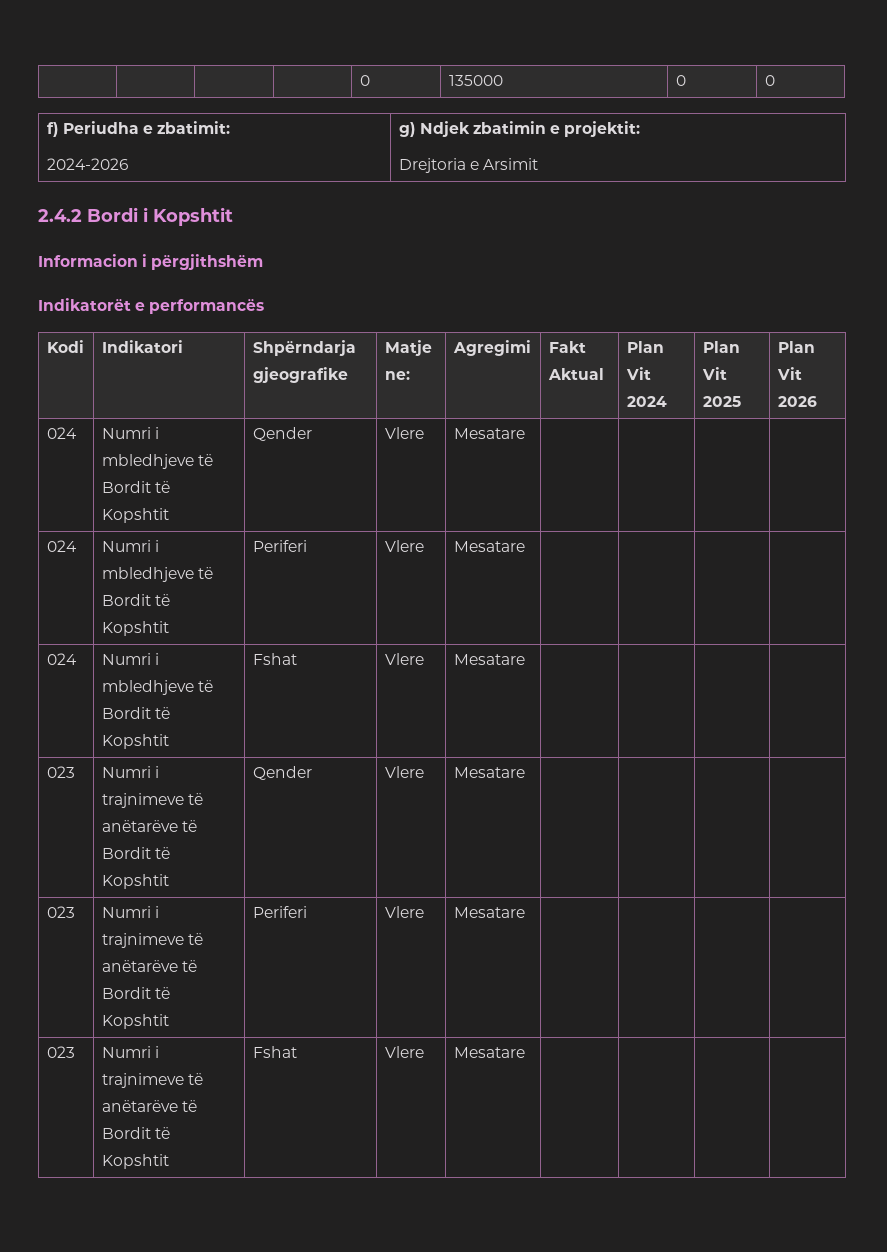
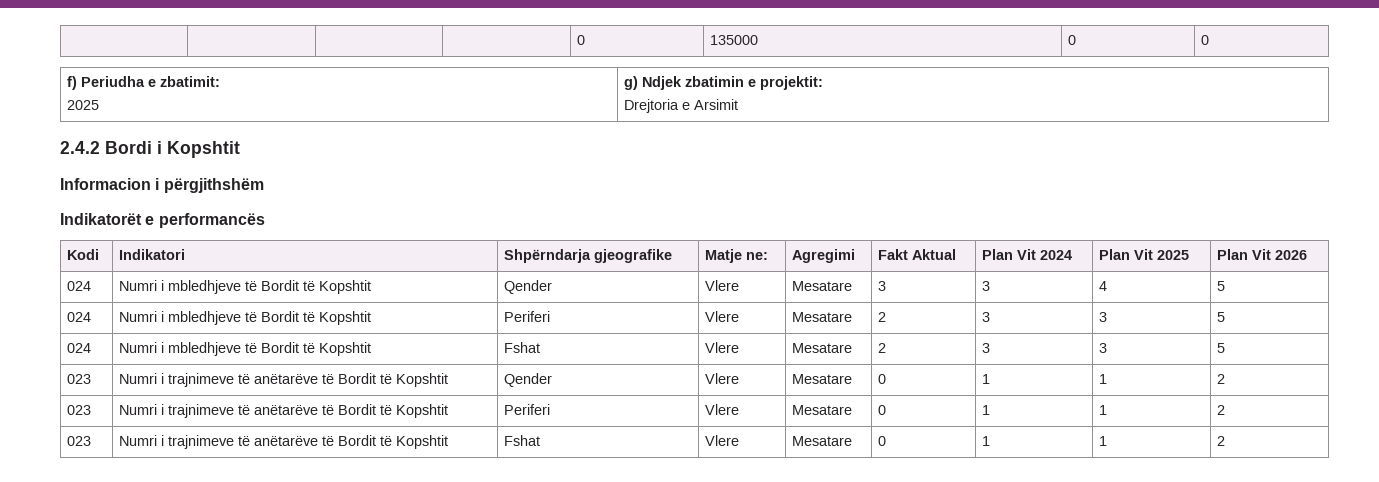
[46,158,128,170] 2024-2026 -> [67,100,100,110] 2025
(525, 433) | | | -> [878,281,887,291] [982,281,991,291] [1099,281,1108,291] [1217,281,1226,291] 3 | 3 | 4 | 5
(525, 546) | | | -> [878,312,887,322] [982,312,991,322] [1099,312,1108,322] [1217,312,1226,322] 2 | 3 | 3 | 5
(525, 659) | | | -> [878,343,887,353] [982,343,991,353] [1099,343,1108,353] [1217,343,1226,353] 2 | 3 | 3 | 5
(525, 772) | | | -> [878,374,887,384] [982,374,991,384] [1099,374,1108,384] [1217,374,1226,384] 0 | 1 | 1 | 2
(525, 912) | | | -> [878,405,887,415] [982,405,991,415] [1099,405,1108,415] [1217,405,1226,415] 0 | 1 | 1 | 2
(525, 1052) | | | -> [878,436,887,446] [982,436,991,446] [1099,436,1108,446] [1217,436,1226,446] 0 | 1 | 1 | 2

